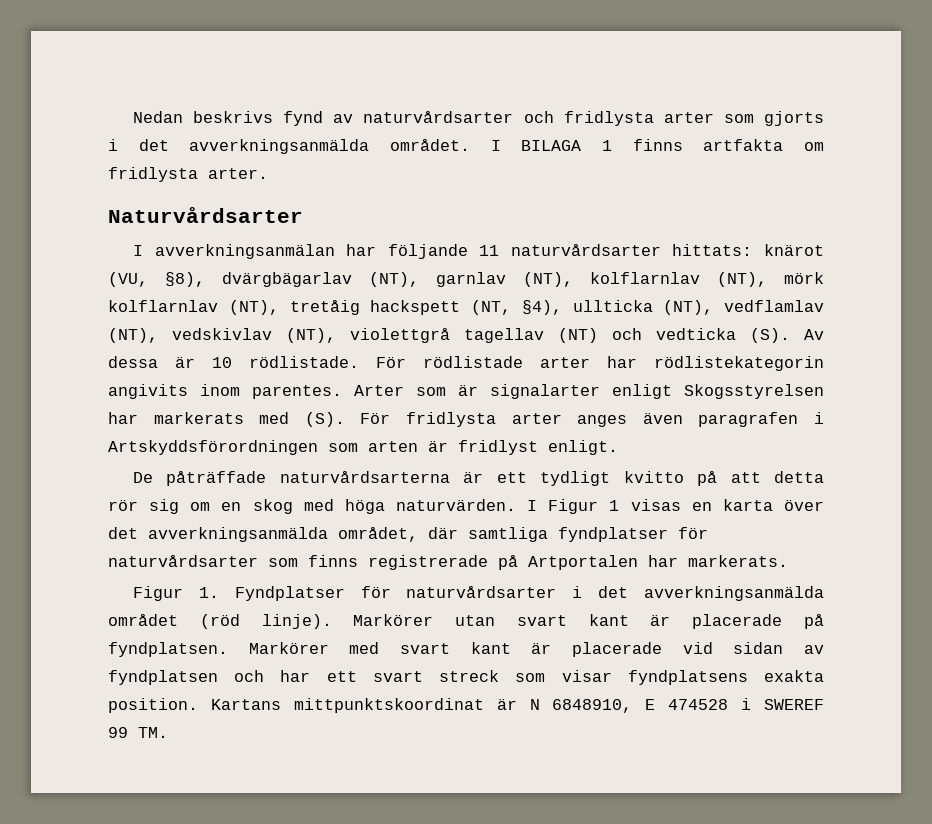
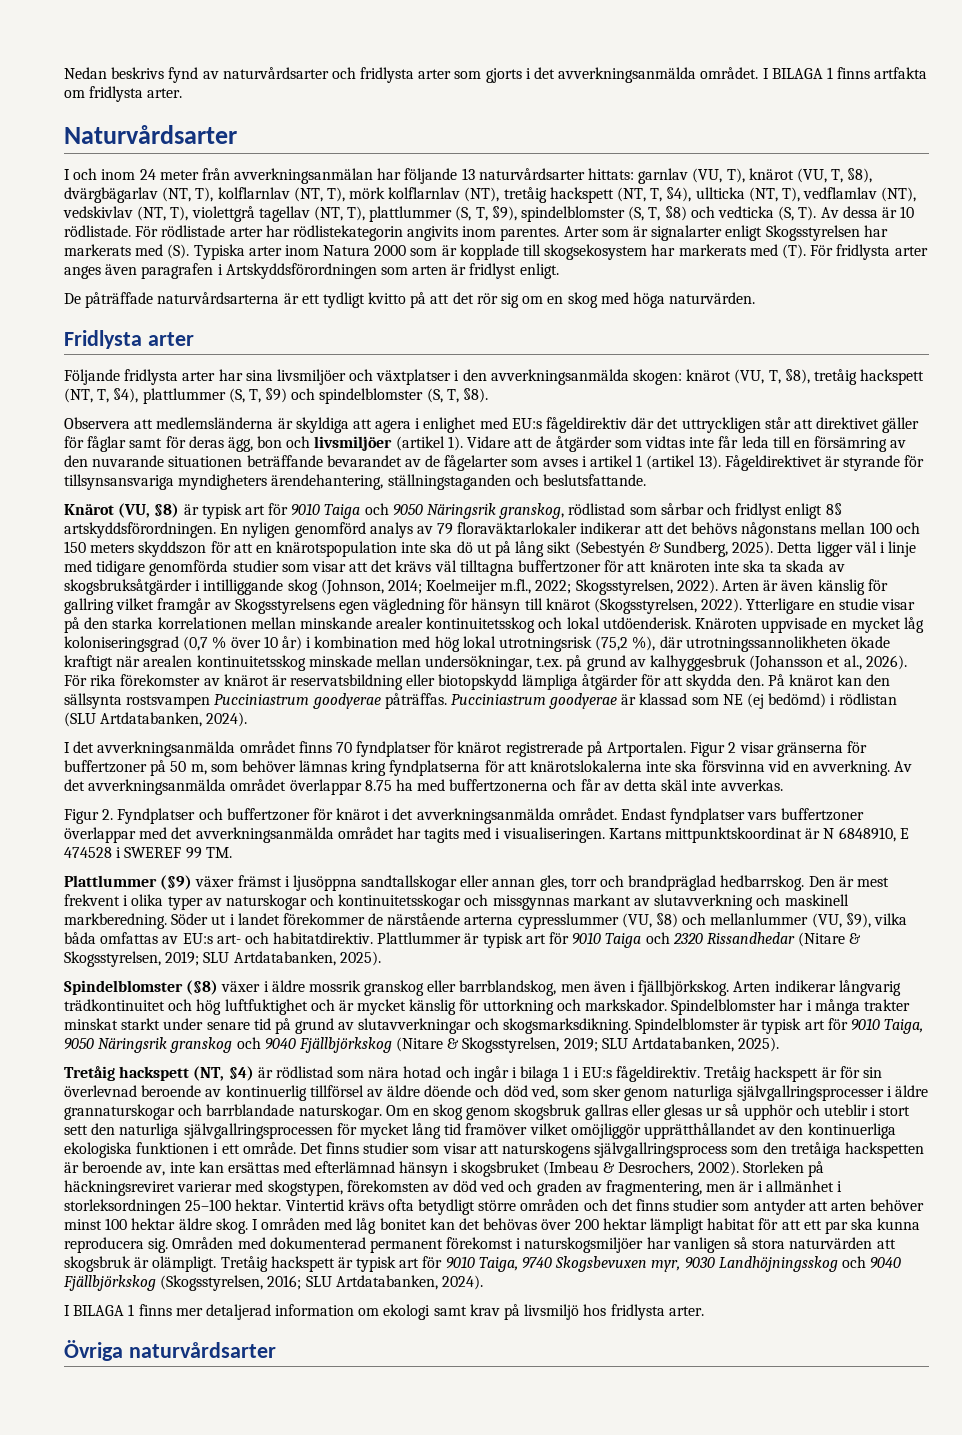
(143, 250) none -> [73,168,230,180] och inom 24 meter från
[479,245,500,256] 11 -> [461,168,475,180] 13
[764,244,824,256] [108,272,148,287] knärot (VU, -> [638,168,844,184] garnlav (VU, T), knärot (VU, T,
[369,272,767,287] (NT), garnlav (NT), kolflarnlav (NT), -> [162,187,345,202] (NT, T), kolflarnlav (NT, T),
(511, 307) none -> [650,188,663,202] T,
[663,300,714,315] (NT), -> [748,187,800,202] (NT, T),
[286,328,790,343] (NT), violettgrå tagellav (NT) och vedticka (S). -> [137,206,817,222] (NT, T), violettgrå tagellav (NT, T), plattlummer (S, T, §9), spindelblomster (S, T, §8) och vedticka (S, T).
(345, 419) none -> [193,244,806,260] Typiska arter inom Natura 2000 som är kopplade till skogsekosystem har markerats med (T).
[774,471,825,483] detta -> [452,292,474,304] det
[527,499,824,514] [108,527,708,542] [108,555,788,570] [132,586,824,601] [108,614,825,629] [108,642,824,657] [108,670,824,685] [108,698,198,713] I Figur 1 visas en karta över det avverkningsanmälda området, där samtliga fyndplatser för naturvårdsarter som finns registrerade på Artportalen har markerats. // Figur 1. Fyndplatser för naturvårdsarter i det avverkningsanmälda området (röd linje). Markörer utan svart kant är placerade på fyndplatsen. Markörer med svart kant är placerade vid sidan av fyndplatsen och har ett svart streck som visar fyndplatsens exakta position. -> [64,330,194,349] [64,369,925,385] [64,388,489,404] [64,417,920,433] [64,436,907,452] [64,455,925,471] [64,474,646,490] [64,503,842,519] [64,522,920,538] [64,541,917,557] [64,560,845,576] [64,579,888,595] [64,598,915,614] [64,617,924,633] [64,636,890,652] [64,655,907,671] [64,674,891,690] [64,693,897,709] [64,712,248,727] [64,741,867,757] [64,760,913,776] [64,779,783,795] [64,808,864,824] [64,827,605,843] // Fridlysta arter // Följande fridlysta arter har sina livsmiljöer och växtplatser i den avverkningsanmälda skogen: knärot (VU, T, §8), tretåig hackspett (NT, T, §4), plattlummer (S, T, §9) och spindelblomster (S, T, §8). // Observera att medlemsländerna är skyldiga att agera i enlighet med EU:s fågeldirektiv där det uttryckligen står att direktivet gäller för fåglar samt för deras ägg, bon och livsmiljöer (artikel 1). Vidare att de åtgärder som vidtas inte får leda till en försämring av den nuvarande situationen beträffande bevarandet av de fågelarter som avses i artikel 1 (artikel 13). Fågeldirektivet är styrande för tillsynsansvariga myndigheters ärendehantering, ställningstaganden och beslutsfattande. // Knärot (VU, §8) är typisk art för 9010 Taiga och 9050 Näringsrik granskog, rödlistad som sårbar och fridlyst enligt 8§ artskyddsförordningen. En nyligen genomförd analys av 79 floraväktarlokaler indikerar att det behövs någonstans mellan 100 och 150 meters skyddszon för att en knärotspopulation inte ska dö ut på lång sikt (Sebestyén & Sundberg, 2025). Detta ligger väl i linje med tidigare genomförda studier som visar att det krävs väl tilltagna buffertzoner för att knäroten inte ska ta skada av skogsbruksåtgärder i intilliggande skog (Johnson, 2014; Koelmeijer m.fl., 2022; Skogsstyrelsen, 2022). Arten är även känslig för gallring vilket framgår av Skogsstyrelsens egen vägledning för hänsyn till knärot (Skogsstyrelsen, 2022). Ytterligare en studie visar på den starka korrelationen mellan minskande arealer kontinuitetsskog och lokal utdöenderisk. Knäroten uppvisade en mycket låg koloniseringsgrad (0,7 % över 10 år) i kombination med hög lokal utrotningsrisk (75,2 %), där utrotningssannolikheten ökade kraftigt när arealen kontinuitetsskog minskade mellan undersökningar, t.ex. på grund av kalhyggesbruk (Johansson et al., 2026). För rika förekomster av knärot är reservatsbildning eller biotopskydd lämpliga åtgärder för att skydda den. På knärot kan den sällsynta rostsvampen Pucciniastrum goodyerae påträffas. Pucciniastrum goodyerae är klassad som NE (ej bedömd) i rödlistan (SLU Artdatabanken, 2024). // I det avverkningsanmälda området finns 70 fyndplatser för knärot registrerade på Artportalen. Figur 2 visar gränserna för buffertzoner på 50 m, som behöver lämnas kring fyndplatserna för att knärotslokalerna inte ska försvinna vid en avverkning. Av det avverkningsanmälda området överlappar 8.75 ha med buffertzonerna och får av detta skäl inte avverkas. // Figur 2. Fyndplatser och buffertzoner för knärot i det avverkningsanmälda området. Endast fyndplatser vars buffertzoner överlappar med det avverkningsanmälda området har tagits med i visualiseringen.
(168, 732) none -> [64,875,889,891] [64,894,849,910] [64,913,907,929] [64,932,862,948] [64,951,381,967] [64,980,901,996] [64,999,910,1015] [64,1018,924,1034] [64,1037,780,1053] [64,1066,882,1082] [64,1085,929,1101] [64,1104,911,1120] [64,1123,896,1139] [64,1142,924,1158] [64,1161,824,1177] [64,1180,842,1196] [64,1199,925,1215] [64,1218,921,1234] [64,1237,896,1253] [64,1256,902,1272] [63,1275,483,1291] [64,1304,704,1320] [64,1340,276,1361] // Plattlummer (§9) växer främst i ljusöppna sandtallskogar eller annan gles, torr och brandpräglad hedbarrskog. Den är mest frekvent i olika typer av naturskogar och kontinuitetsskogar och missgynnas markant av slutavverkning och maskinell markberedning. Söder ut i landet förekommer de närstående arterna cypresslummer (VU, §8) och mellanlummer (VU, §9), vilka båda omfattas av EU:s art- och habitatdirektiv. Plattlummer är typisk art för 9010 Taiga och 2320 Rissandhedar (Nitare & Skogsstyrelsen, 2019; SLU Artdatabanken, 2025). // Spindelblomster (§8) växer i äldre mossrik granskog eller barrblandskog, men även i fjällbjörkskog. Arten indikerar långvarig trädkontinuitet och hög luftfuktighet och är mycket känslig för uttorkning och markskador. Spindelblomster har i många trakter minskat starkt under senare tid på grund av slutavverkningar och skogsmarksdikning. Spindelblomster är typisk art för 9010 Taiga, 9050 Näringsrik granskog och 9040 Fjällbjörkskog (Nitare & Skogsstyrelsen, 2019; SLU Artdatabanken, 2025). // Tretåig hackspett (NT, §4) är rödlistad som nära hotad och ingår i bilaga 1 i EU:s fågeldirektiv. Tretåig hackspett är för sin överlevnad beroende av kontinuerlig tillförsel av äldre döende och död ved, som sker genom naturliga självgallringsprocesser i äldre grannaturskogar och barrblandade naturskogar. Om en skog genom skogsbruk gallras eller glesas ur så upphör och uteblir i stort sett den naturliga självgallringsprocessen för mycket lång tid framöver vilket omöjliggör upprätthållandet av den kontinuerliga ekologiska funktionen i ett område. Det finns studier som visar att naturskogens självgallringsprocess som den tretåiga hackspetten är beroende av, inte kan ersättas med efterlämnad hänsyn i skogsbruket (Imbeau & Desrochers, 2002). Storleken på häckningsreviret varierar med skogstypen, förekomsten av död ved och graden av fragmentering, men är i allmänhet i storleksordningen 25–100 hektar. Vintertid krävs ofta betydligt större områden och det finns studier som antyder att arten behöver minst 100 hektar äldre skog. I områden med låg bonitet kan det behövas över 200 hektar lämpligt habitat för att ett par ska kunna reproducera sig. Områden med dokumenterad permanent förekomst i naturskogsmiljöer har vanligen så stora naturvärden att skogsbruk är olämpligt. Tretåig hackspett är typisk art för 9010 Taiga, 9740 Skogsbevuxen myr, 9030 Landhöjningsskog och 9040 Fjällbjörkskog (Skogsstyrelsen, 2016; SLU Artdatabanken, 2024). // I BILAGA 1 finns mer detaljerad information om ekologi samt krav på livsmiljö hos fridlysta arter. // Övriga naturvårdsarter

